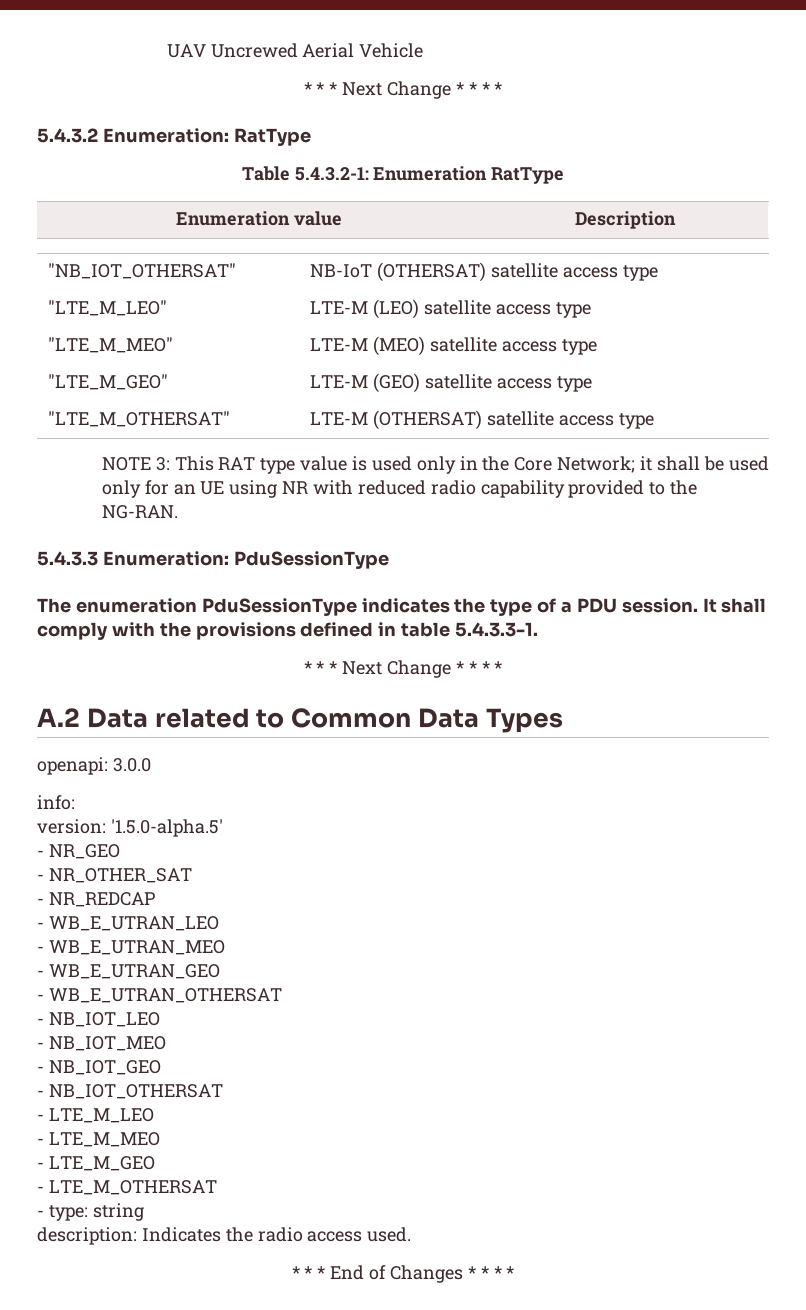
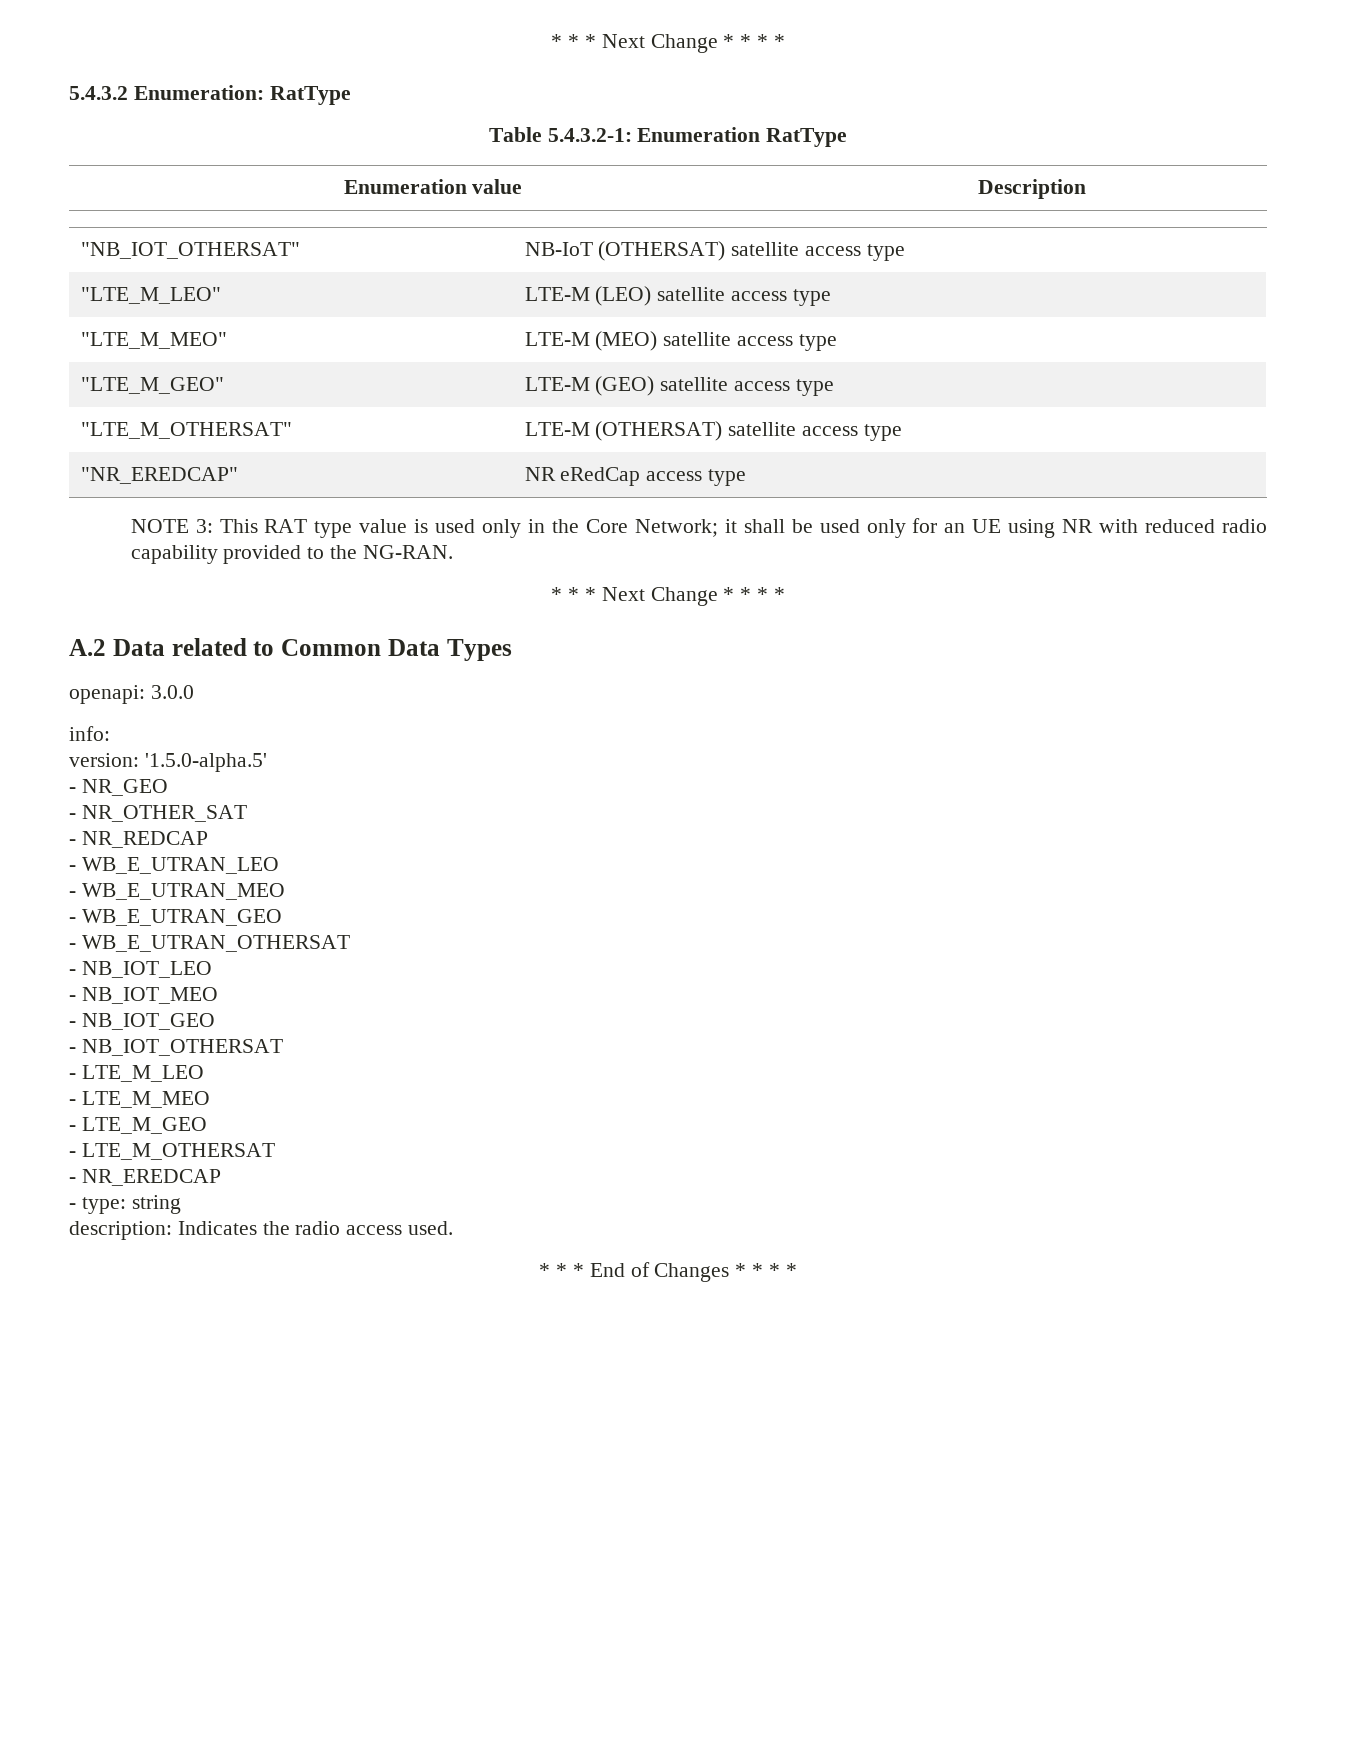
[166,43,424,58] UAV Uncrewed Aerial Vehicle // -> (551, 41) none
(654, 421) none -> [80,467,238,484] [524,467,747,486] // "NR_EREDCAP" | NR eRedCap access type
[37,551,389,569] [37,598,767,616] [37,622,539,640] // 5.4.3.3 Enumeration: PduSessionType // The enumeration PduSessionType indicates the type of a PDU session. It shall comply with the provisions defined in table 5.4.3.3-1. -> (453, 552) none
(217, 1187) none -> [69,1169,221,1186] // - NR_EREDCAP

